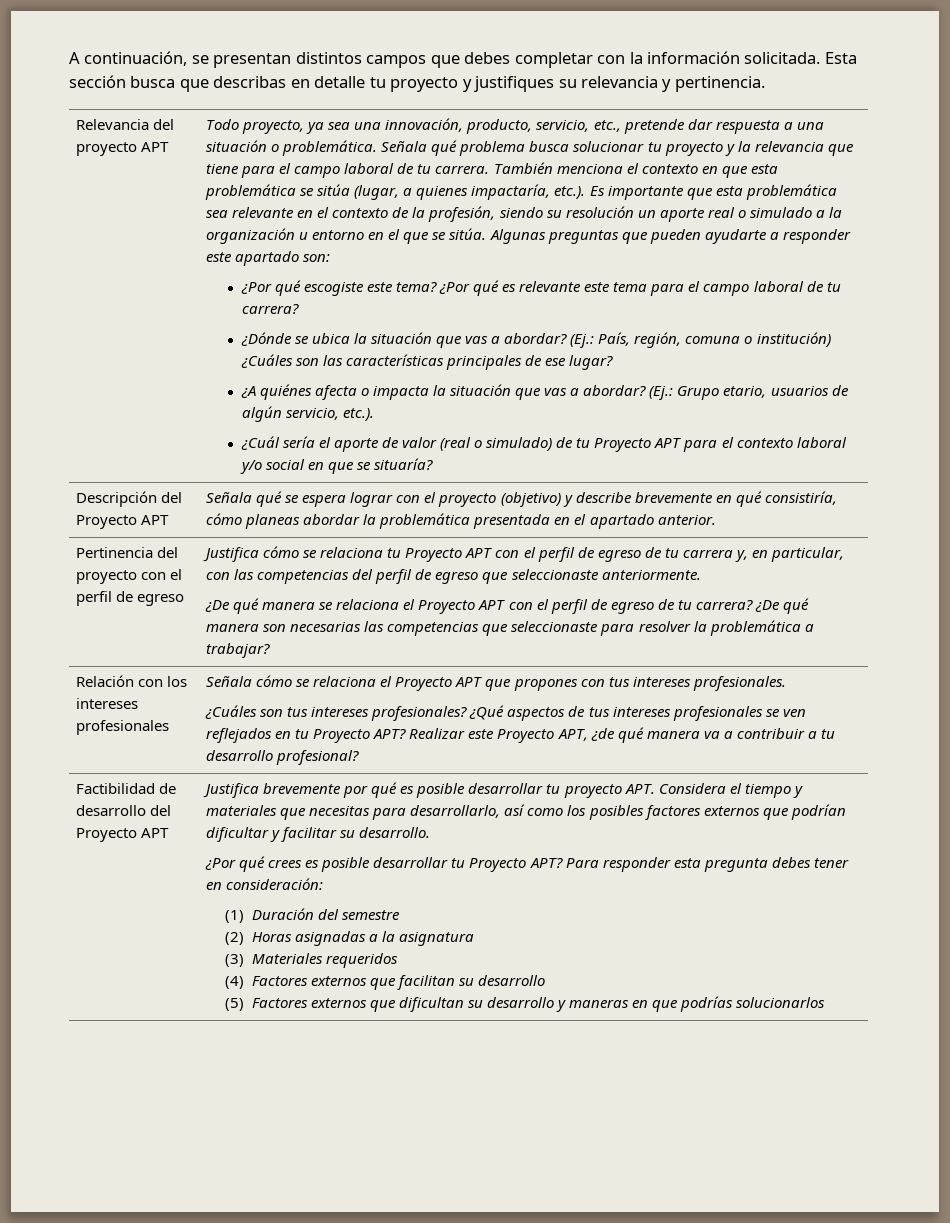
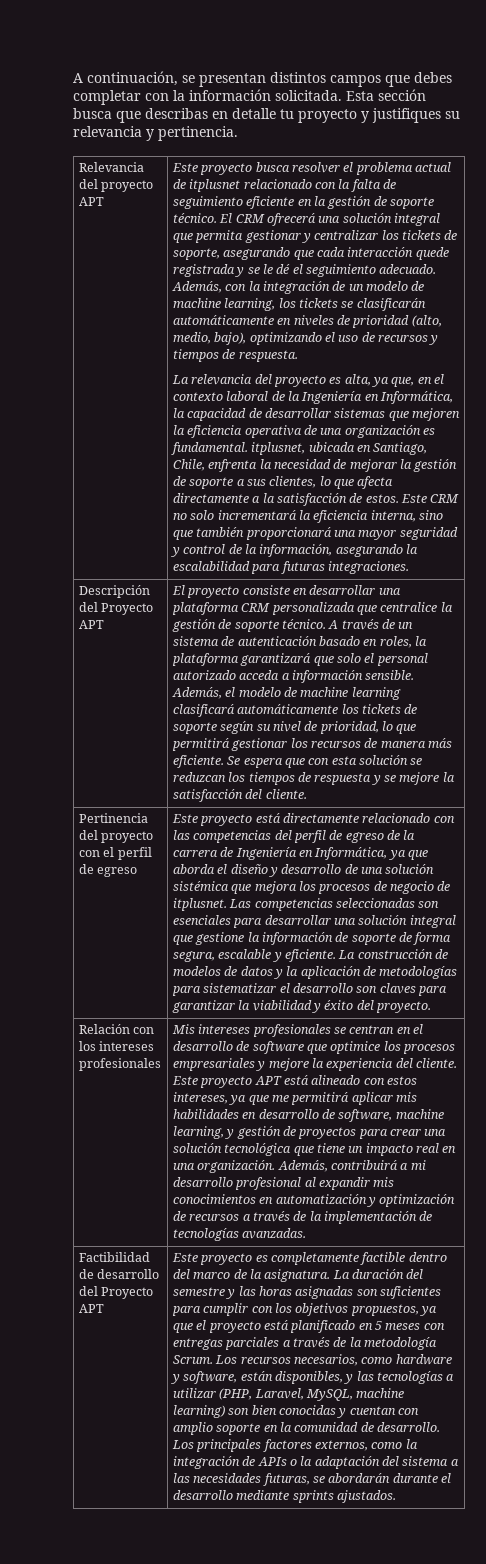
[206,118,824,134] [206,140,854,156] [206,162,778,178] [205,184,837,200] [206,207,295,218] Todo proyecto, ya sea una innovación, producto, servicio, etc., pretende dar respuesta a una situación o problemática. Señala qué problema busca solucionar tu proyecto y la relevancia que tiene para el campo laboral de tu carrera. También menciona el contexto en que esta problemática se sitúa (lugar, a quienes impactaría, etc.). Es importante que esta problemática sea relevante -> [171,162,452,175] [172,179,397,192] [172,196,435,209] [172,213,441,226] [172,230,458,243] [172,247,449,260] [172,264,437,277] [171,281,425,294] [172,298,426,311] [172,315,442,328] [172,332,439,345] [172,349,298,362] [171,374,415,387] Este proyecto busca resolver el problema actual de itplusnet relacionado con la falta de seguimiento eficiente en la gestión de soporte técnico. El CRM ofrecerá una solución integral que permita gestionar y centralizar los tickets de soporte, asegurando que cada interacción quede registrada y se le dé el seguimiento adecuado. Además, con la integración de un modelo de machine learning, los tickets se clasificarán automáticamente en niveles de prioridad (alto, medio, bajo), optimizando el uso de recursos y tiempos de respuesta. // La relevancia del proyecto es alta, ya que,
[392,206,842,222] [206,228,851,244] [206,251,331,266] [240,280,841,296] [241,304,299,314] [240,332,831,348] [240,354,614,370] [240,384,849,400] [241,406,374,422] [240,436,847,452] [239,458,434,474] [76,491,183,507] [76,515,170,529] [206,491,837,507] [206,513,716,529] de la profesión, siendo su resolución un aporte real o simulado a la organización u entorno en el que se sitúa. Algunas preguntas que pueden ayudarte a responder este apartado son: // ¿Por qué escogiste este tema? ¿Por qué es relevante este tema para el campo laboral de tu carrera? // ¿Dónde se ubica la situación que vas a abordar? (Ej.: País, región, comuna o institución) ¿Cuáles son las características principales de ese lugar? // ¿A quiénes afecta o impacta la situación que vas a abordar? (Ej.: Grupo etario, usuarios de algún servicio, etc.). // ¿Cuál sería el aporte de valor (real o simulado) de tu Proyecto APT para el contexto laboral y/o social en que se situaría? // Descripción del Proyecto APT | Señala qué se espera lograr con el proyecto (objetivo) y describe brevemente en qué consistiría, cómo planeas abordar la problemática presentada en el apartado anterior. -> [226,391,454,404] [172,408,461,421] [172,425,436,438] [170,442,428,455] [172,459,458,472] [172,476,394,489] [172,493,460,506] [172,510,444,523] [172,527,458,540] [169,544,419,557] [172,561,409,574] [78,585,150,598] [78,602,154,615] [78,620,104,629] [171,585,401,598] [171,602,453,615] [171,619,414,632] [172,636,428,648] [171,653,428,666] [172,670,415,683] [171,687,401,700] [172,704,418,717] [172,721,417,734] [171,738,453,751] [172,755,423,768] [172,772,455,785] [172,789,307,802] laboral de la Ingeniería en Informática, la capacidad de desarrollar sistemas que mejoren la eficiencia operativa de una organización es fundamental. itplusnet, ubicada en Santiago, Chile, enfrenta la necesidad de mejorar la gestión de soporte a sus clientes, lo que afecta directamente a la satisfacción de estos. Este CRM no solo incrementará la eficiencia interna, sino que también proporcionará una mayor seguridad y control de la información, asegurando la escalabilidad para futuras integraciones. // Descripción del Proyecto APT | El proyecto consiste en desarrollar una plataforma CRM personalizada que centralice la gestión de soporte técnico. A través de un sistema de autenticación basado en roles, la plataforma garantizará que solo el personal autorizado acceda a información sensible. Además, el modelo de machine learning clasificará automáticamente los tickets de soporte según su nivel de prioridad, lo que permitirá gestionar los recursos de manera más eficiente. Se espera que con esta solución se reduzcan los tiempos de respuesta y se mejore la satisfacción del cliente.
[203,546,844,562] Justifica cómo se relaciona tu Proyecto APT con el perfil de egreso de tu carrera y, en particular, -> [171,813,431,826] Este proyecto está directamente relacionado
[482,569,701,584] [205,598,809,614] [206,620,814,636] [206,643,271,658] que seleccionaste anteriormente. // ¿De qué manera se relaciona el Proyecto APT con el perfil de egreso de tu carrera? ¿De qué manera son necesarias las competencias que seleccionaste para resolver la problemática a trabajar? -> [387,830,416,840] [172,847,429,860] [172,864,435,877] [172,881,451,894] [172,898,440,911] [172,915,456,928] [172,932,452,945] [172,949,449,962] [172,966,458,979] [171,983,448,996] [171,1000,432,1013] de la carrera de Ingeniería en Informática, ya que aborda el diseño y desarrollo de una solución sistémica que mejora los procesos de negocio de itplusnet. Las competencias seleccionadas son esenciales para desarrollar una solución integral que gestione la información de soporte de forma segura, escalable y eficiente. La construcción de modelos de datos y la aplicación de metodologías para sistematizar el desarrollo son claves para garantizar la viabilidad y éxito del proyecto.
[206,675,786,691] [205,705,806,721] [206,727,835,743] [206,750,360,765] Señala cómo se relaciona el Proyecto APT que propones con tus intereses profesionales. // ¿Cuáles son tus intereses profesionales? ¿Qué aspectos de tus intereses profesionales se ven reflejados en tu Proyecto APT? Realizar este Proyecto APT, ¿de qué manera va a contribuir a tu desarrollo profesional? -> [171,1024,424,1037] [172,1041,456,1054] [172,1058,458,1071] [171,1075,418,1088] [172,1092,418,1105] [172,1109,444,1122] [172,1126,447,1139] [172,1143,457,1156] [172,1160,426,1173] [172,1177,395,1190] [172,1194,456,1207] [172,1211,433,1224] [172,1228,307,1241] Mis intereses profesionales se centran en el desarrollo de software que optimice los procesos empresariales y mejore la experiencia del cliente. Este proyecto APT está alineado con estos intereses, ya que me permitirá aplicar mis habilidades en desarrollo de software, machine learning, y gestión de proyectos para crear una solución tecnológica que tiene un impacto real en una organización. Además, contribuirá a mi desarrollo profesional al expandir mis conocimientos en automatización y optimización de recursos a través de la implementación de tecnologías avanzadas.
[203,782,803,798] [206,804,846,820] [206,827,431,842] [205,856,849,872] [206,878,324,890] [225,908,400,923] [225,931,475,946] [225,953,398,968] [225,975,546,990] [225,996,826,1012] Justifica brevemente por qué es posible desarrollar tu proyecto APT. Considera el tiempo y materiales que necesitas para desarrollarlo, así como los posibles factores externos que podrían dificultar y facilitar su desarrollo. // ¿Por qué crees es posible desarrollar tu Proyecto APT? Para responder esta pregunta debes tener en consideración: // (1) Duración del semestre // (2) Horas asignadas a la asignatura // (3) Materiales requeridos // (4) Factores externos que facilitan su desarrollo // (5) Factores externos que dificultan su desarrollo y maneras en que podrías solucionarlos -> [171,1252,447,1265] [172,1269,424,1282] [172,1286,442,1299] [171,1303,438,1316] [172,1320,445,1333] [172,1337,438,1350] [172,1354,452,1366] [169,1371,455,1384] [172,1388,405,1401] [172,1405,420,1418] [172,1422,441,1435] [171,1439,418,1452] [172,1456,459,1469] [172,1473,452,1486] [172,1490,396,1503] Este proyecto es completamente factible dentro del marco de la asignatura. La duración del semestre y las horas asignadas son suficientes para cumplir con los objetivos propuestos, ya que el proyecto está planificado en 5 meses con entregas parciales a través de la metodología Scrum. Los recursos necesarios, como hardware y software, están disponibles, y las tecnologías a utilizar (PHP, Laravel, MySQL, machine learning) son bien conocidas y cuentan con amplio soporte en la comunidad de desarrollo. Los principales factores externos, como la integración de APIs o la adaptación del sistema a las necesidades futuras, se abordarán durante el desarrollo mediante sprints ajustados.

